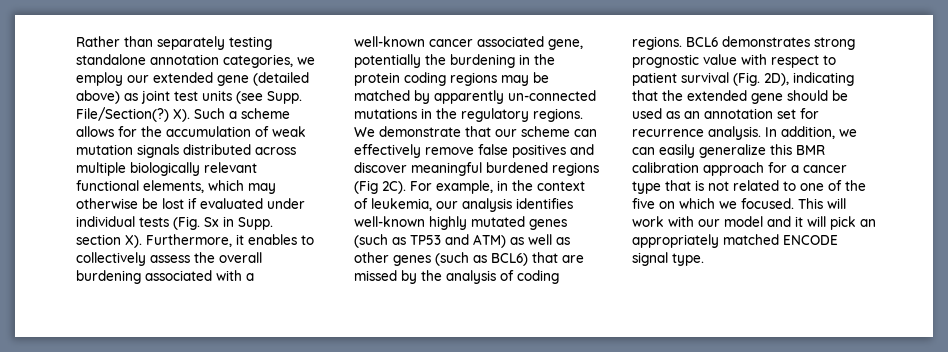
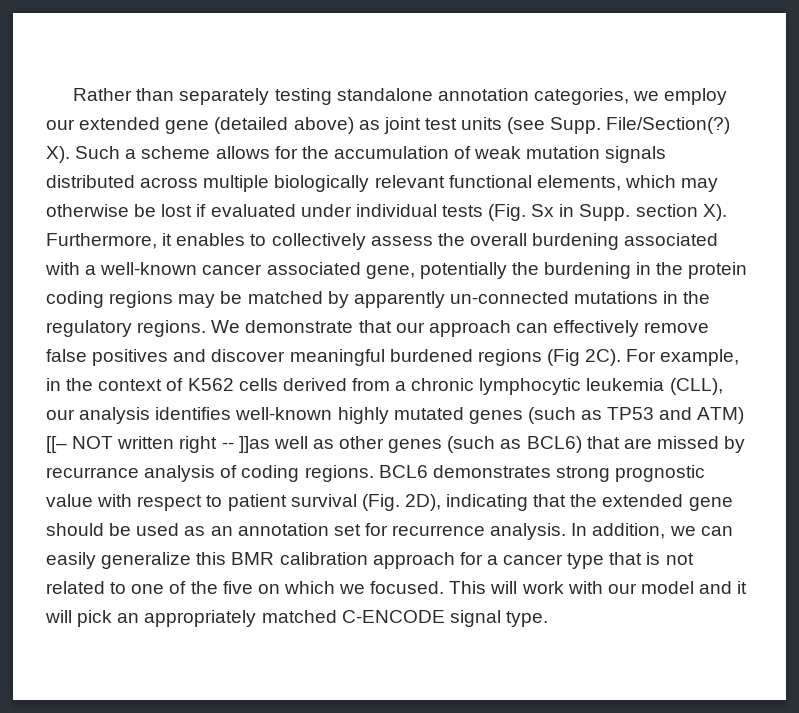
[521,126,570,137] scheme -> [428,320,511,337] approach
[371,198,432,211] leukemia, -> [187,378,723,395] K562 cells derived from a chronic lymphocytic leukemia (CLL),
[510,237,524,245] as -> [46,436,270,453] [[– NOT written right -- ]]as
[421,270,442,281] the -> [46,467,139,478] recurrance
[783,235,838,245] ENCODE -> [341,610,445,623] C-ENCODE

